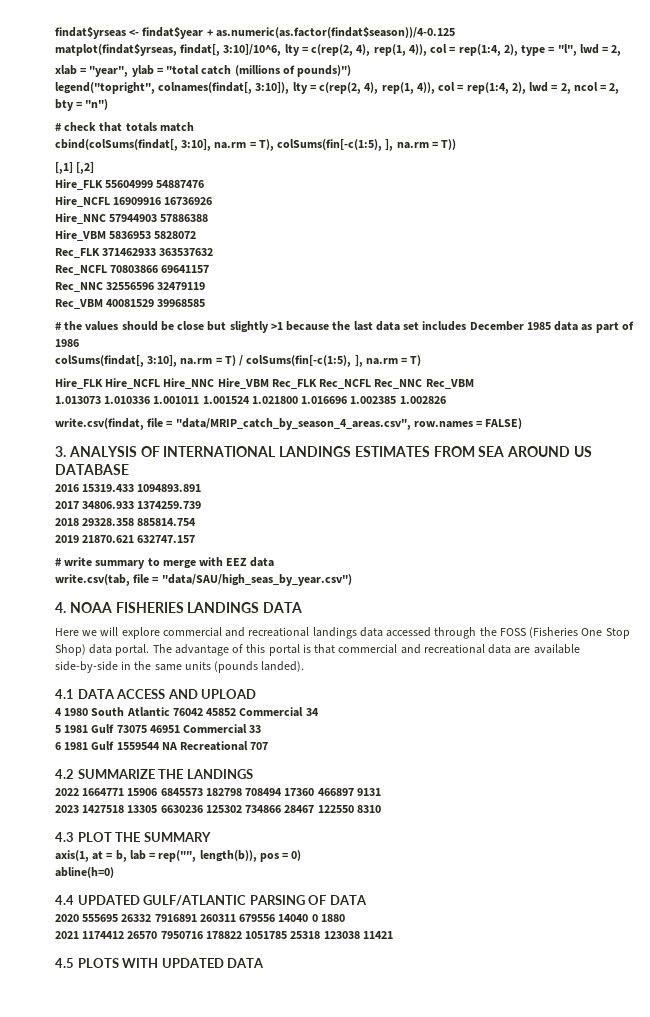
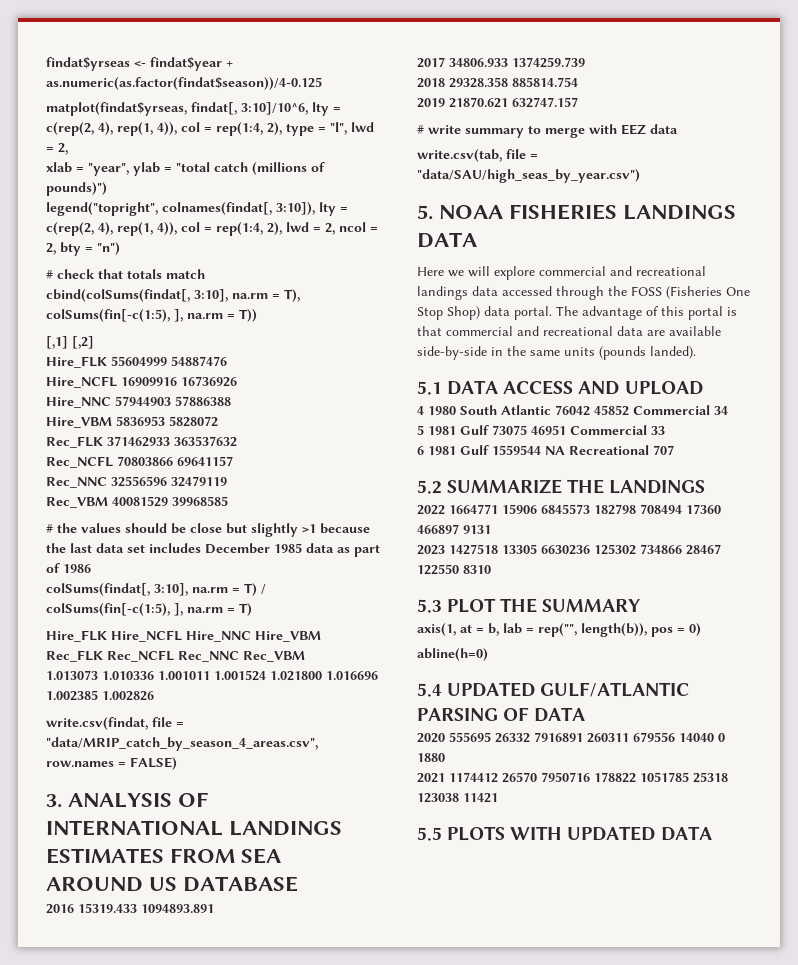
[55,602,66,613] 4. -> [417,205,433,220] 5.
[55,689,74,699] 4.1 -> [417,381,442,395] 5.1
[55,769,74,779] 4.2 -> [417,480,442,494] 5.2
[55,832,74,842] 4.3 -> [417,599,442,613] 5.3
[55,895,74,905] 4.4 -> [417,683,442,697] 5.4
[55,958,74,968] 4.5 -> [417,827,442,841] 5.5

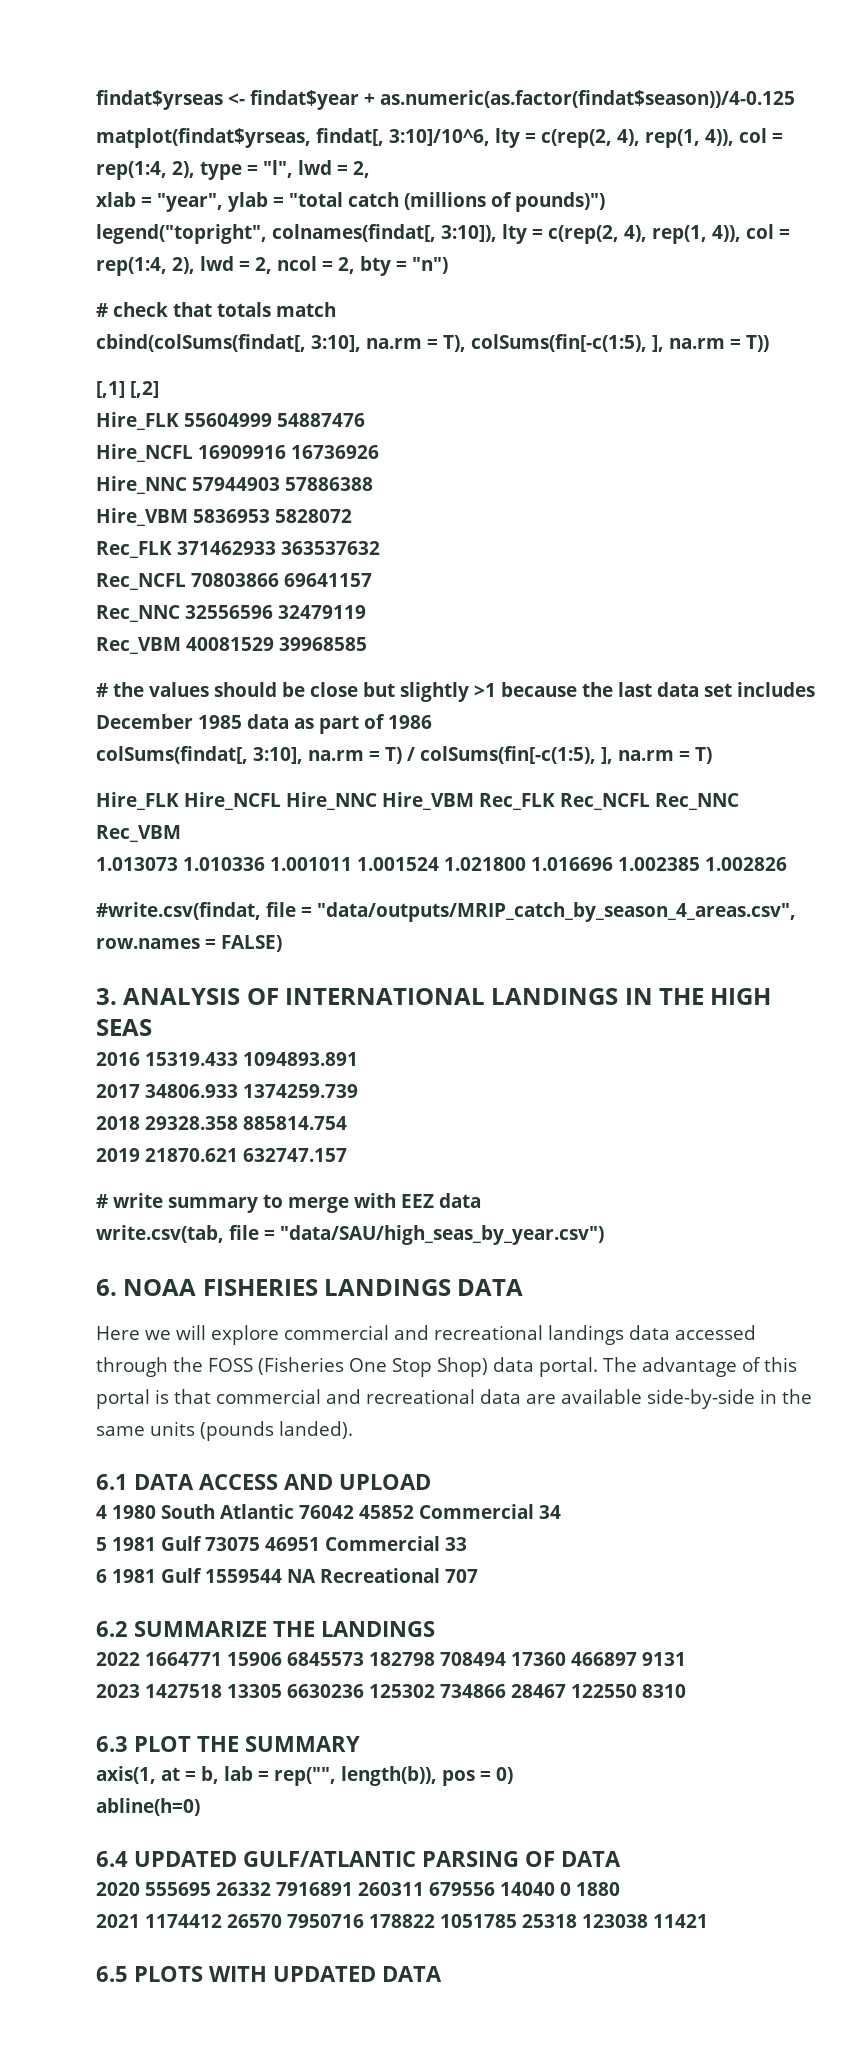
[46,717,184,730] [46,737,318,751] write.csv(findat, file = "data/MRIP_catch_by_season_4_areas.csv", -> [96,902,796,922] #write.csv(findat, file = "data/outputs/MRIP_catch_by_season_4_areas.csv",
[46,848,281,864] [46,876,298,892] ESTIMATES FROM SEA AROUND US DATABASE -> [624,988,772,1005] [96,1019,152,1036] IN THE HIGH SEAS
[417,205,433,220] 5. -> [96,1279,117,1296] 6.
[417,381,442,395] 5.1 -> [96,1474,128,1490] 6.1
[417,480,442,494] 5.2 -> [96,1621,128,1637] 6.2
[417,599,442,613] 5.3 -> [96,1736,128,1752] 6.3
[417,683,442,697] 5.4 -> [96,1851,128,1867] 6.4
[417,827,442,841] 5.5 -> [96,1966,128,1982] 6.5

